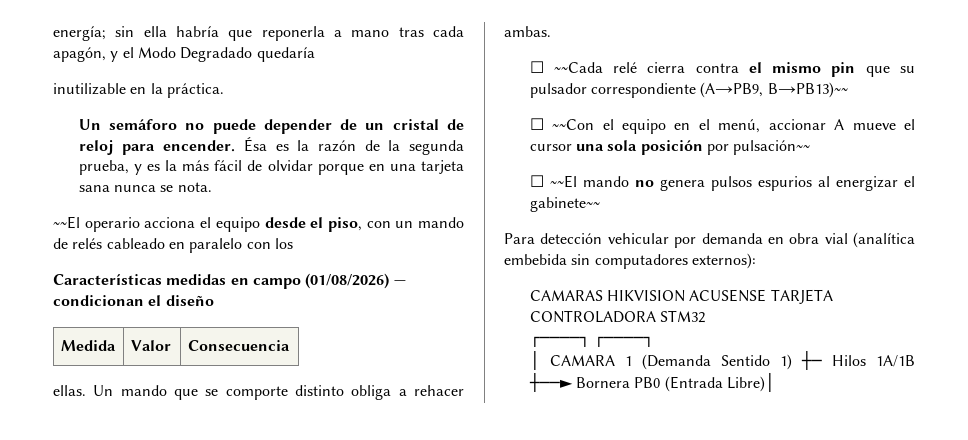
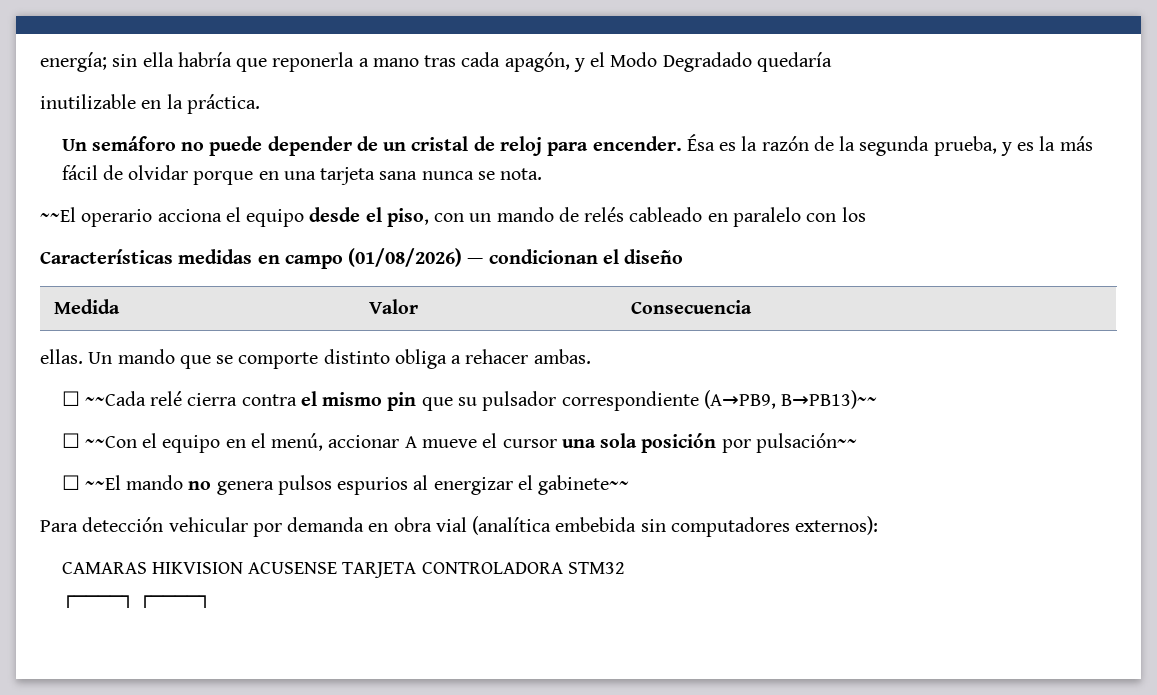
[529,350,915,370] [528,372,775,392] // │ CAMARA 1 (Demanda Sentido 1) ┼─ Hilos 1A/1B ┼──► Bornera PB0 (Entrada Libre)│ -> (211, 601) none

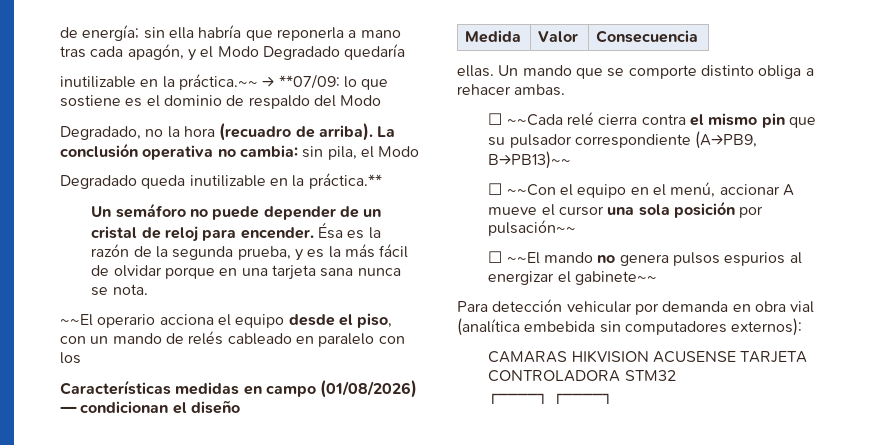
(40, 62) none -> [60,27,78,38] de
[186,94,260,114] práctica. -> [178,74,389,90] [60,95,382,109] [60,123,396,141] [60,143,420,160] [60,173,382,189] práctica.~~ → **07/09: lo que sostiene es el dominio de respaldo del Modo // Degradado, no la hora (recuadro de arriba). La conclusión operativa no cambia: sin pila, el Modo // Degradado queda inutilizable en la práctica.**

